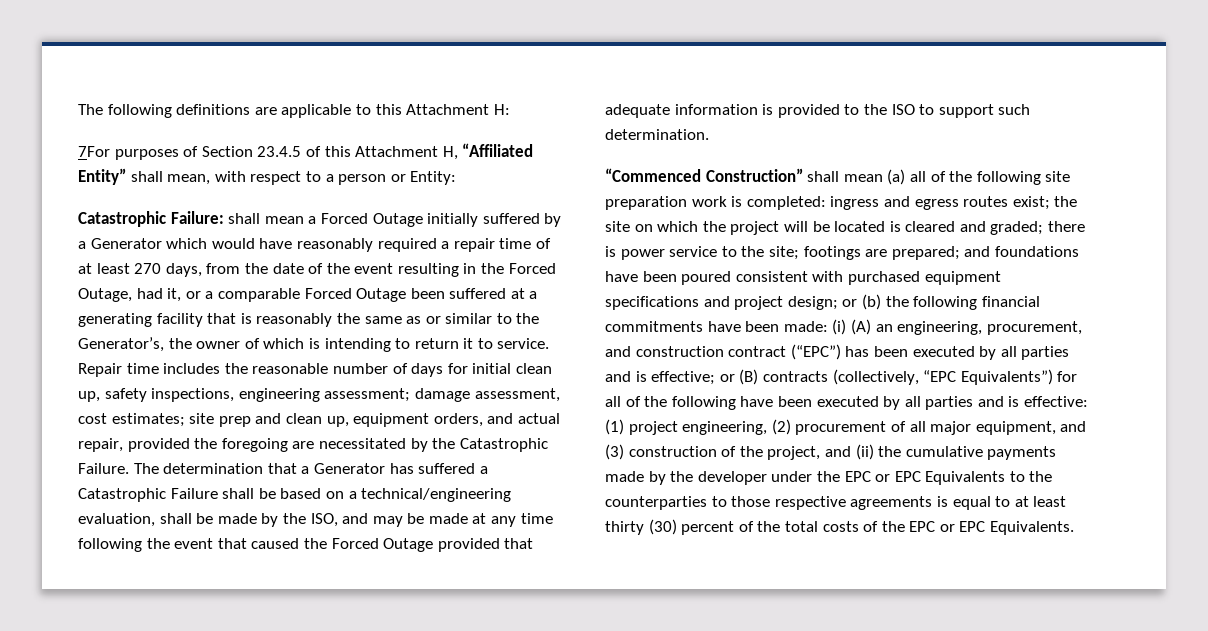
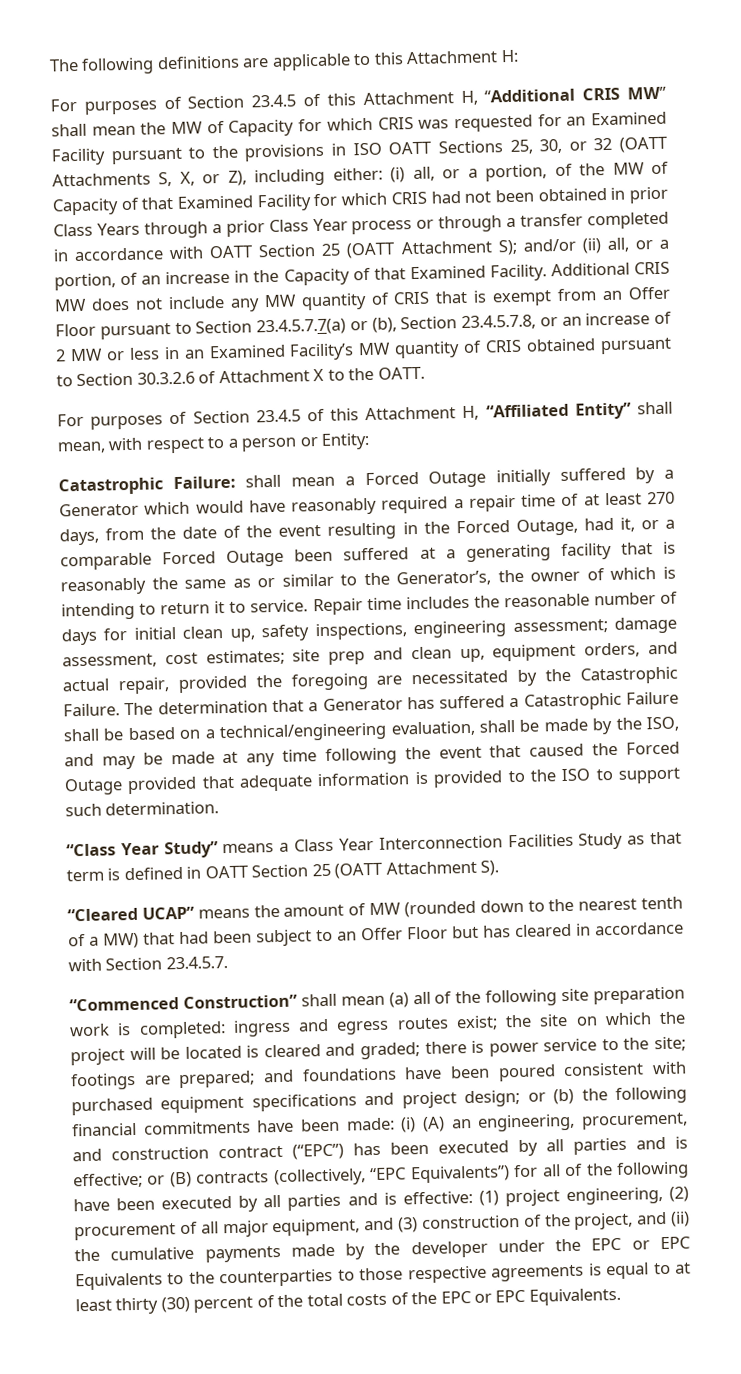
[78,146,110,157] 7For -> [50,86,666,115] [51,111,667,137] [51,136,668,166] [52,161,670,187] [52,186,669,216] [53,211,669,239] [53,237,670,262] [54,261,670,291] [54,286,672,312] [55,311,672,340] [55,337,672,362] [56,366,425,387] [57,413,84,427] For purposes of Section 23.4.5 of this Attachment H, “Additional CRIS MW” shall mean the MW of Capacity for which CRIS was requested for an Examined Facility pursuant to the provisions in ISO OATT Sections 25, 30, or 32 (OATT Attachments S, X, or Z), including either: (i) all, or a portion, of the MW of Capacity of that Examined Facility for which CRIS had not been obtained in prior Class Years through a prior Class Year process or through a transfer completed in accordance with OATT Section 25 (OATT Attachment S); and/or (ii) all, or a portion, of an increase in the Capacity of that Examined Facility. Additional CRIS MW does not include any MW quantity of CRIS that is exempt from an Offer Floor pursuant to Section 23.4.5.7.7(a) or (b), Section 23.4.5.7.8, or an increase of 2 MW or less in an Examined Facility’s MW quantity of CRIS obtained pursuant to Section 30.3.2.6 of Attachment X to the OATT. // For
(709, 134) none -> [66,831,683,859] [66,860,500,882] [67,896,683,922] [68,921,684,949] [68,956,228,972] // “Class Year Study” means a Class Year Interconnection Facilities Study as that term is defined in OATT Section 25 (OATT Attachment S). // “Cleared UCAP” means the amount of MW (rounded down to the nearest tenth of a MW) that had been subject to an Offer Floor but has cleared in accordance with Section 23.4.5.7.

